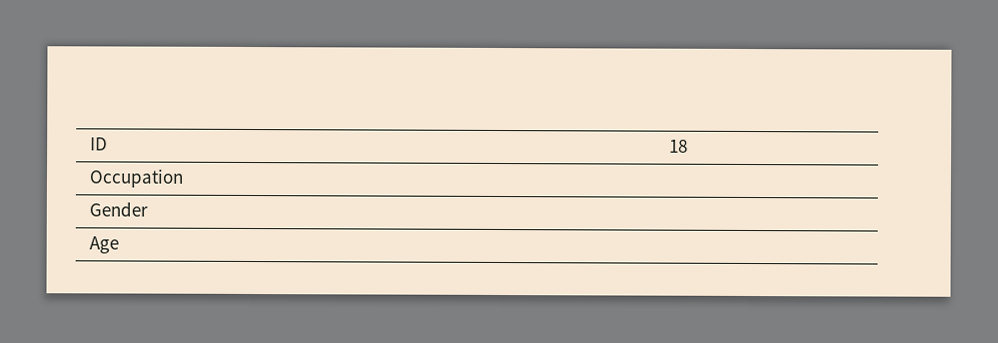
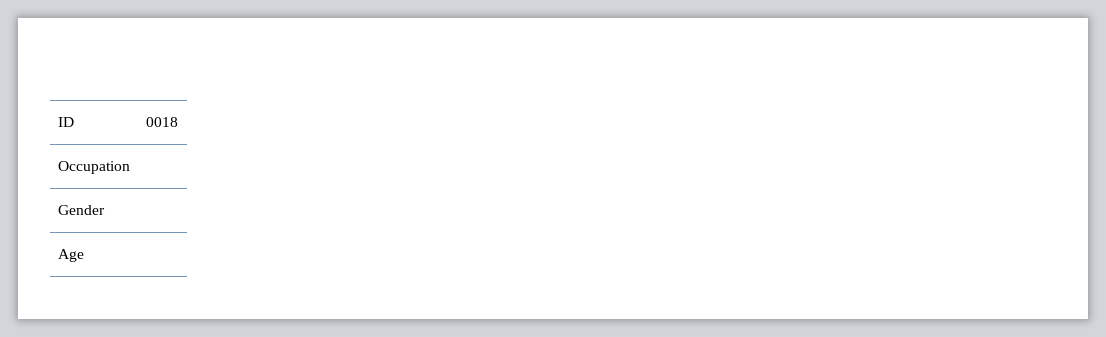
[668,139,688,153] 18 -> [145,117,178,127] 0018

